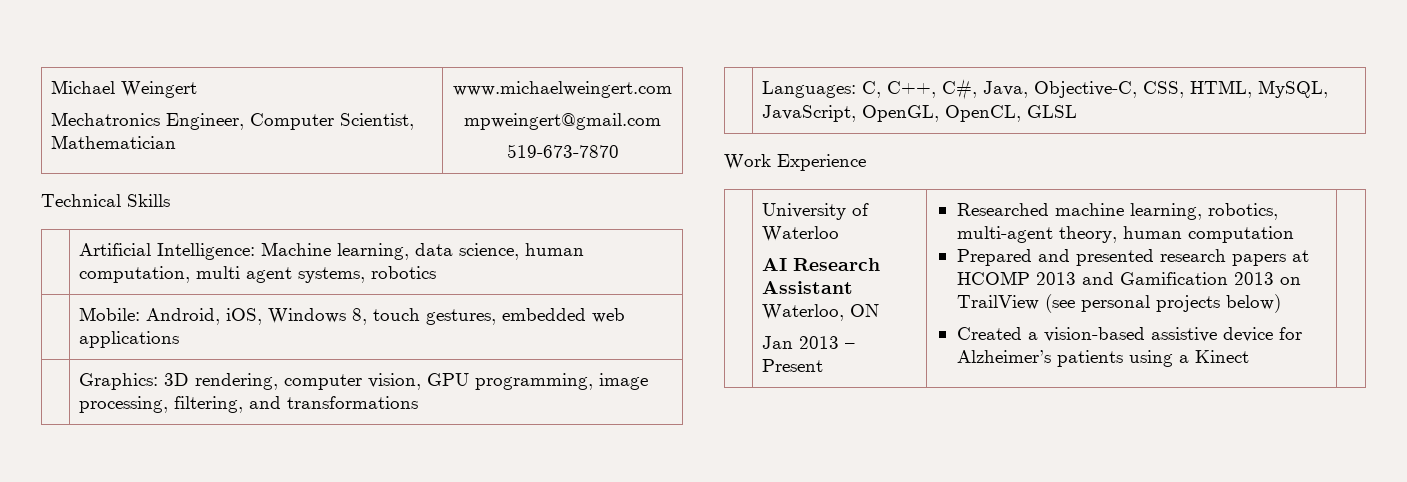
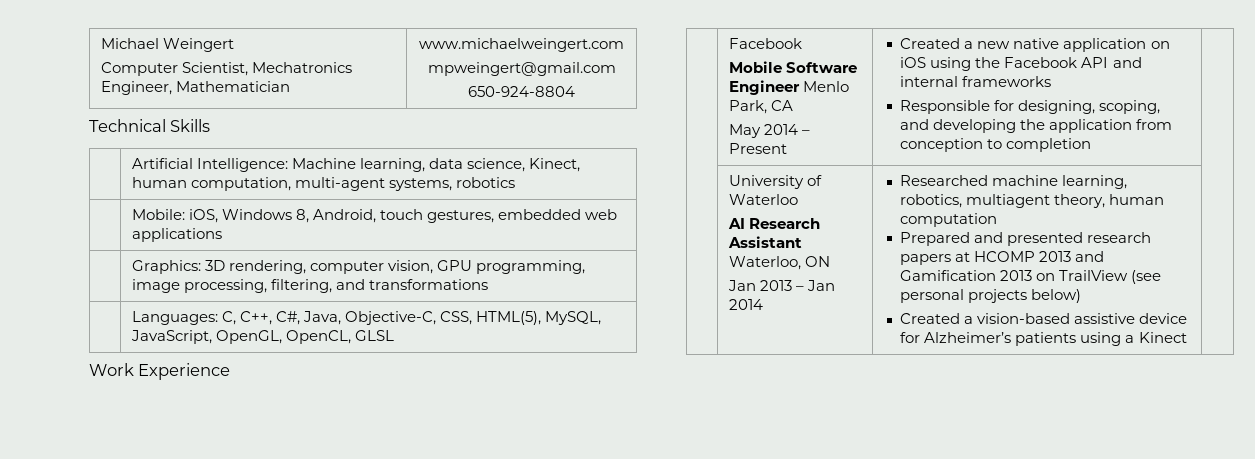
[50,112,414,130] Mechatronics Engineer, Computer Scientist, -> [100,62,352,76] [100,81,172,95] Computer Scientist, Mechatronics Engineer,
[506,144,619,158] 519-673-7870 -> [468,86,575,97] 650-924-8804
(519, 251) none -> [529,158,581,172] Kinect,
[195,266,292,283] multi agent -> [294,177,385,191] multi-agent
[145,308,220,325] Android, -> (185, 214) none
(367, 316) none -> [312,209,376,223] Android,
[1189,80,1252,98] HTML, -> [476,311,542,325] HTML(5),
(866, 162) none -> [728,38,802,49] [728,61,857,73] [728,80,849,95] [728,100,793,114] [728,124,810,138] [728,143,787,154] [900,38,1170,52] [900,57,1142,71] [900,76,1052,87] [900,100,1161,114] [900,119,1173,133] [900,138,1092,152] // | Facebook // Mobile Software Engineer Menlo Park, CA // May 2014 – Present | Created a new native application on iOS using the Facebook API and internal frameworks // Responsible for designing, scoping, and developing the application from conception to completion |
[761,359,823,372] Present -> [806,280,835,291] [728,299,763,310] Jan 2014
[956,226,1053,243] multi-agent -> [966,194,1051,208] multiagent

